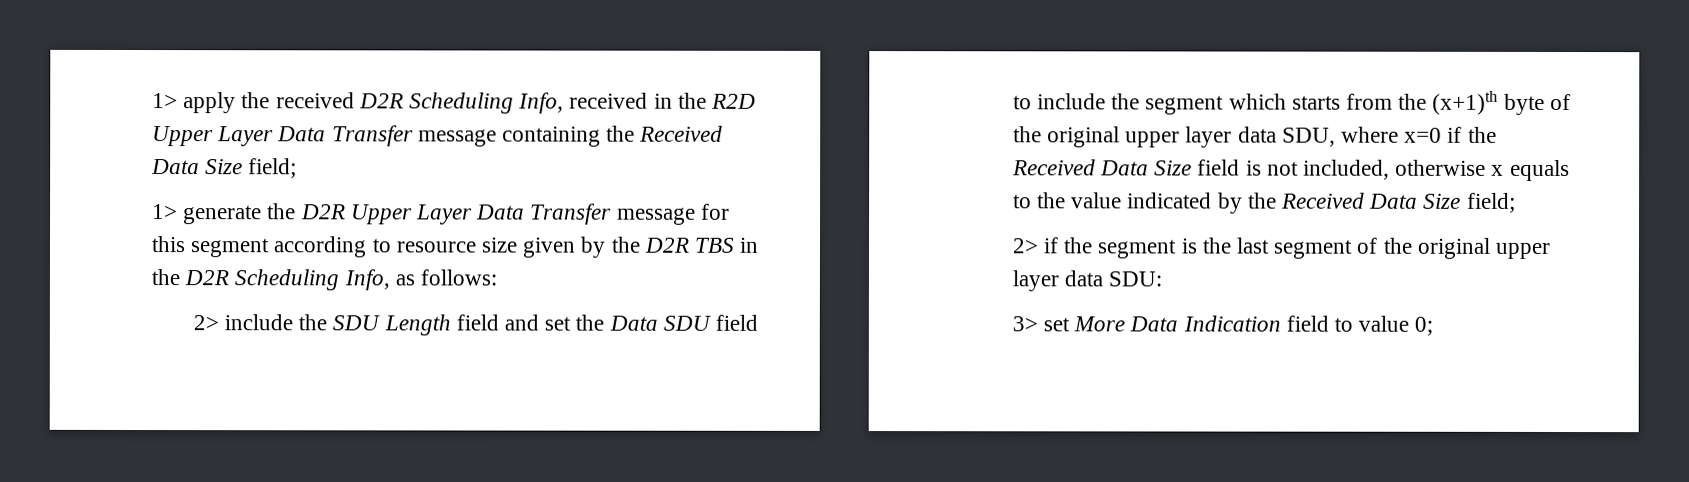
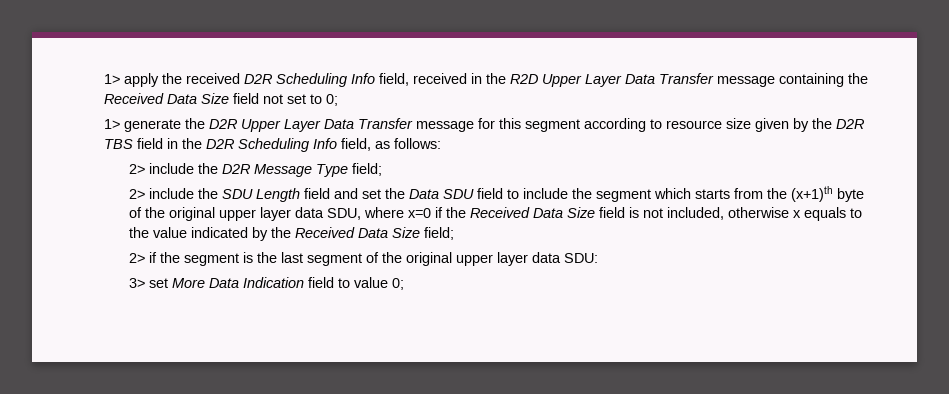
[518,92,565,114] Info, -> [351,73,410,86] Info field,
[248,158,298,179] field; -> [233,93,339,106] field not set to 0;
(735, 245) none -> [137,138,164,149] field
[343,269,390,291] Info, -> [313,138,372,151] Info field,
(497, 277) none -> [129,163,383,177] // 2> include the D2R Message Type field;

